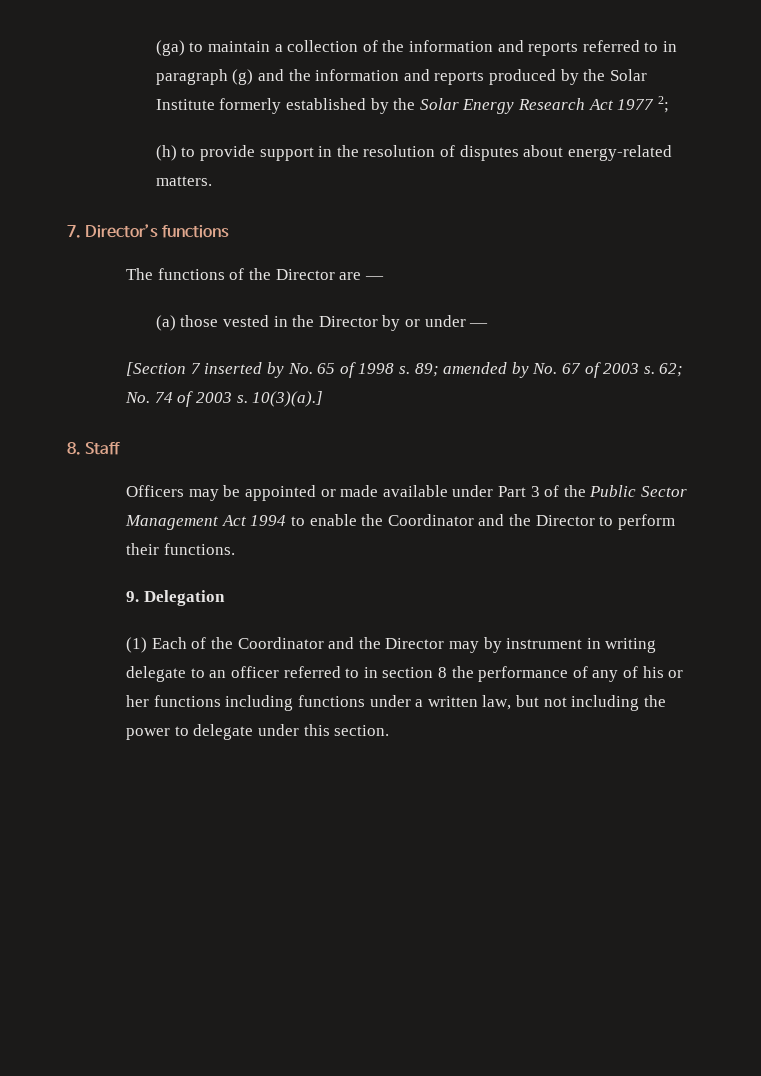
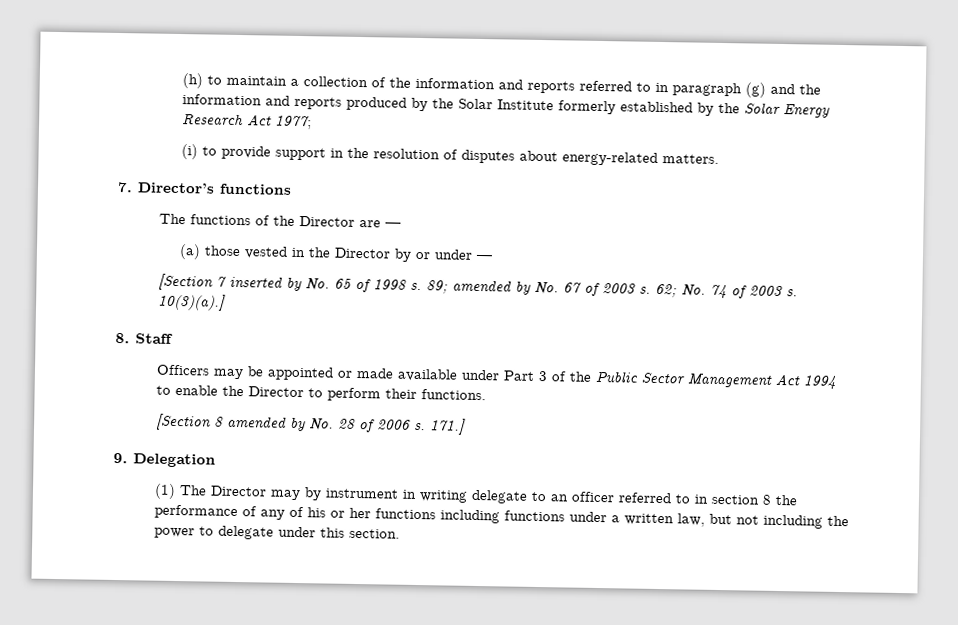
[155,40,185,56] (ga) -> [182,73,204,89] (h)
[617,96,669,113] [155,145,177,161] 1977 2; // (h) -> [275,115,313,130] [181,144,199,160] 1977; // (i)
[387,514,531,526] Coordinator and the -> (245, 391) none
[126,590,225,606] [126,637,381,653] 9. Delegation // (1) Each of the Coordinator and the -> [156,413,467,435] [113,452,216,468] [154,483,208,499] [Section 8 amended by No. 28 of 2006 s. 171.] // 9. Delegation // (1) The

